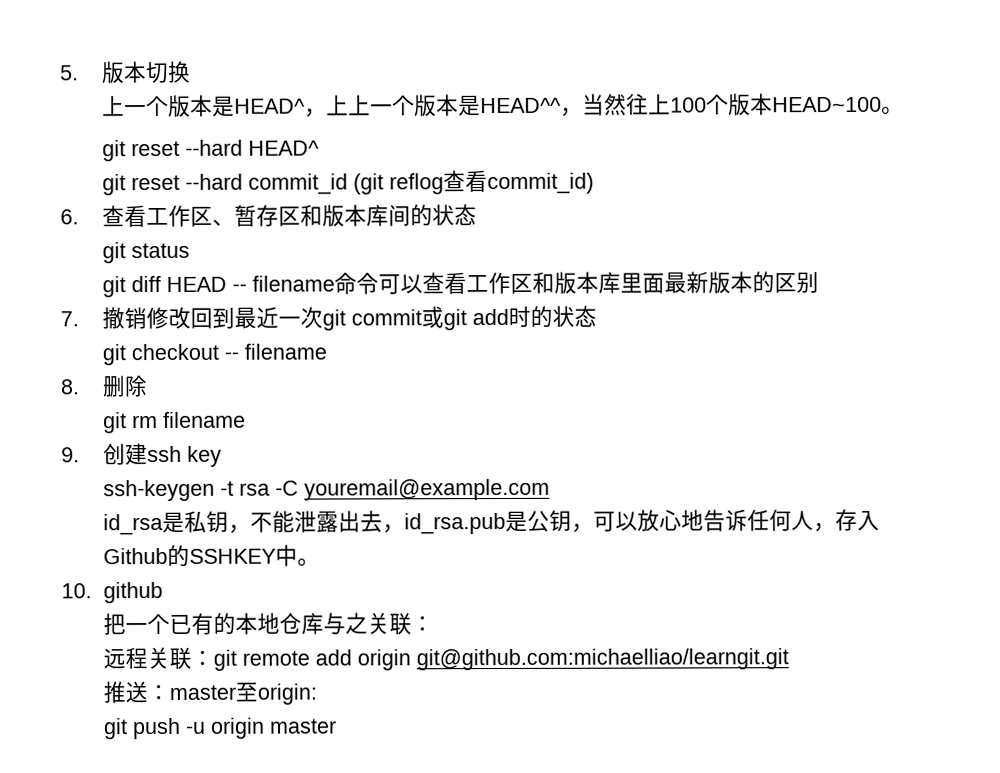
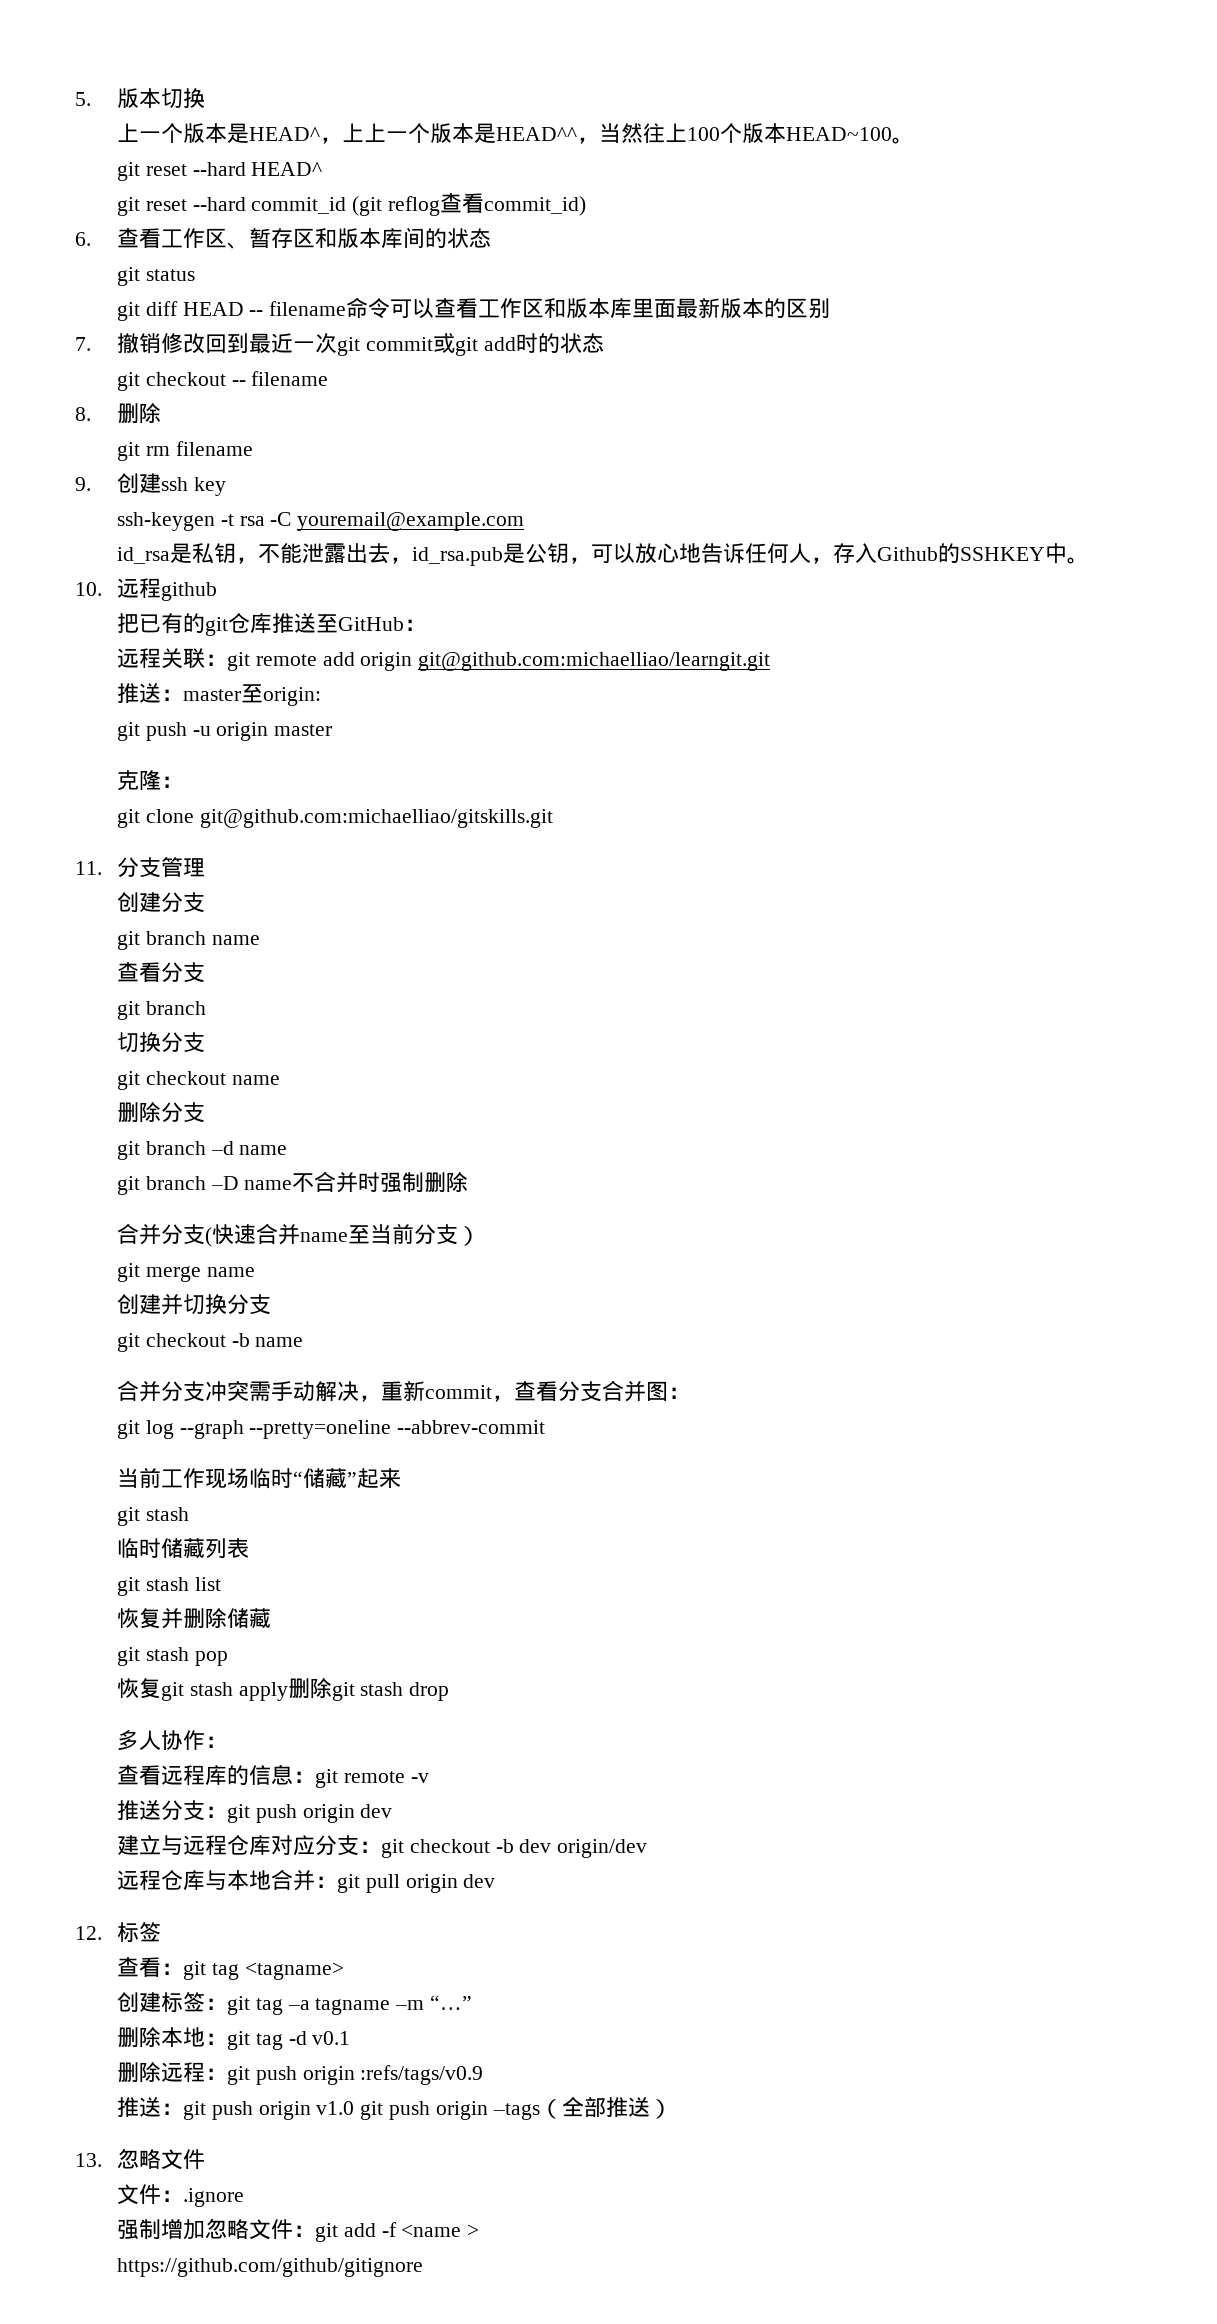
(92, 591) none -> [116,578,161,598] 远程
[124,612,412,636] 一个已有的本地仓库与之关联 -> [138,613,404,636] 已有的git仓库推送至GitHub
(337, 726) none -> [116,770,183,790] [116,809,553,828] [75,857,205,878] [116,892,205,913] [116,931,260,950] [116,962,205,983] [116,1001,206,1020] [116,1032,205,1053] [116,1071,280,1090] [116,1102,205,1123] [116,1141,288,1160] [116,1171,469,1195] [116,1223,480,1247] [116,1263,255,1282] [116,1294,271,1315] [116,1333,304,1352] [116,1380,690,1402] [116,1420,546,1439] [116,1467,401,1489] [116,1507,189,1526] [116,1538,249,1559] [116,1577,221,1596] [116,1608,271,1629] [116,1647,228,1666] [116,1678,450,1701] [116,1730,227,1751] [116,1764,429,1788] [116,1800,393,1823] [116,1835,648,1858] [116,1869,496,1893] [75,1922,161,1943] [116,1957,344,1980] [116,1992,472,2015] [116,2027,351,2050] [116,2062,484,2085] [116,2097,672,2120] [75,2148,205,2170] [116,2184,244,2207] [116,2218,480,2242] [116,2258,423,2277] // 克隆： // git clone git@github.com:michaelliao/gitskills.git // 11.分支管理 // 创建分支 // git branch name // 查看分支 // git branch // 切换分支 // git checkout name // 删除分支 // git branch –d name // git branch –D name不合并时强制删除 // 合并分支(快速合并name至当前分支） // git merge name // 创建并切换分支 // git checkout -b name // 合并分支冲突需手动解决，重新commit，查看分支合并图： // git log --graph --pretty=oneline --abbrev-commit // 当前工作现场临时“储藏”起来 // git stash // 临时储藏列表 // git stash list // 恢复并删除储藏 // git stash pop // 恢复git stash apply删除git stash drop // 多人协作： // 查看远程库的信息：git remote -v // 推送分支：git push origin dev // 建立与远程仓库对应分支：git checkout -b dev origin/dev // 远程仓库与本地合并：git pull origin dev // 12.标签 // 查看：git tag <tagname> // 创建标签：git tag –a tagname –m “…” // 删除本地：git tag -d v0.1 // 删除远程：git push origin :refs/tags/v0.9 // 推送：git push origin v1.0 git push origin –tags（全部推送） // 13.忽略文件 // 文件：.ignore // 强制增加忽略文件：git add -f <name > // https://github.com/github/gitignore

